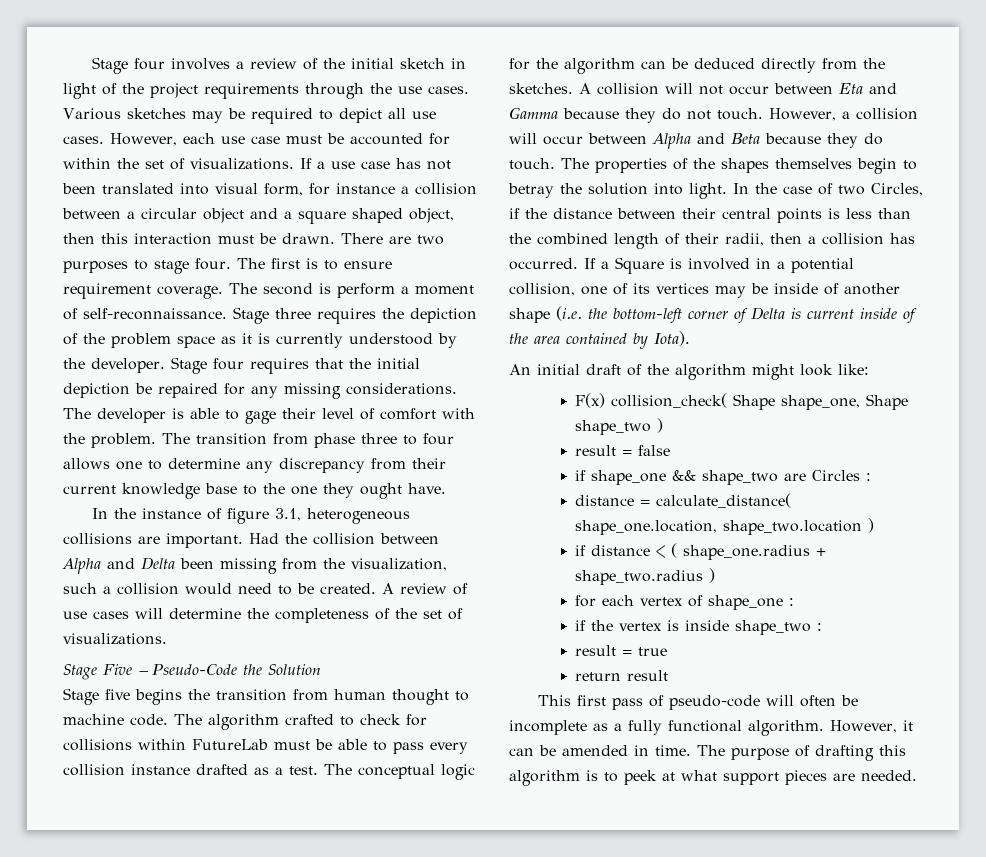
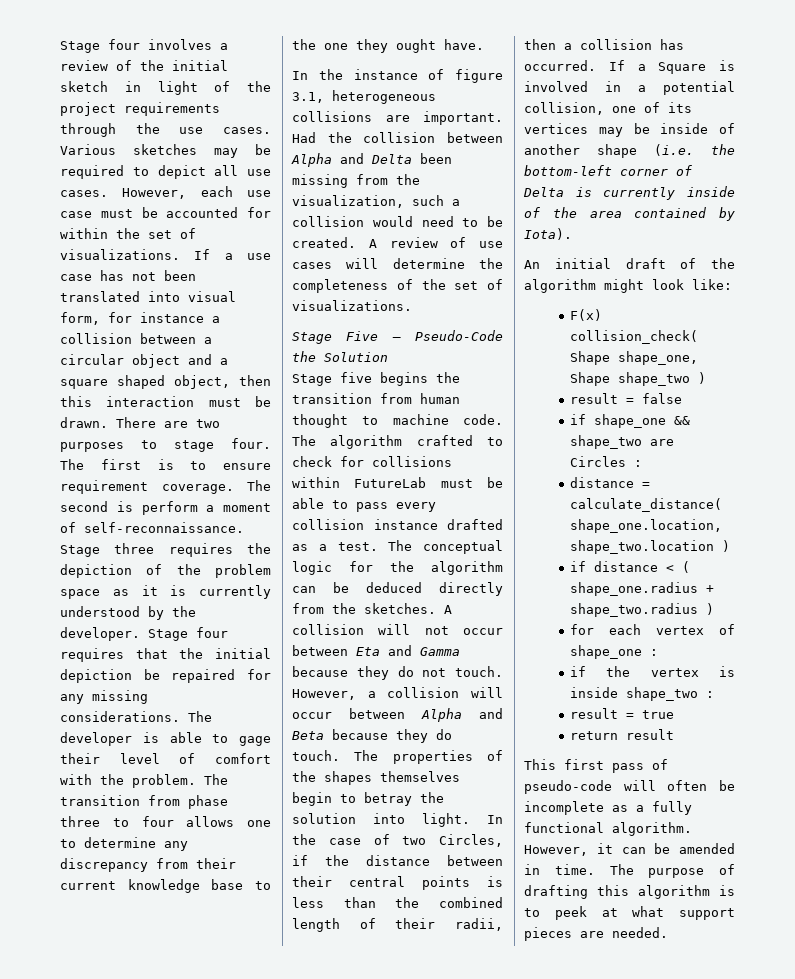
[807,309,854,319] current -> [603,187,676,200] currently

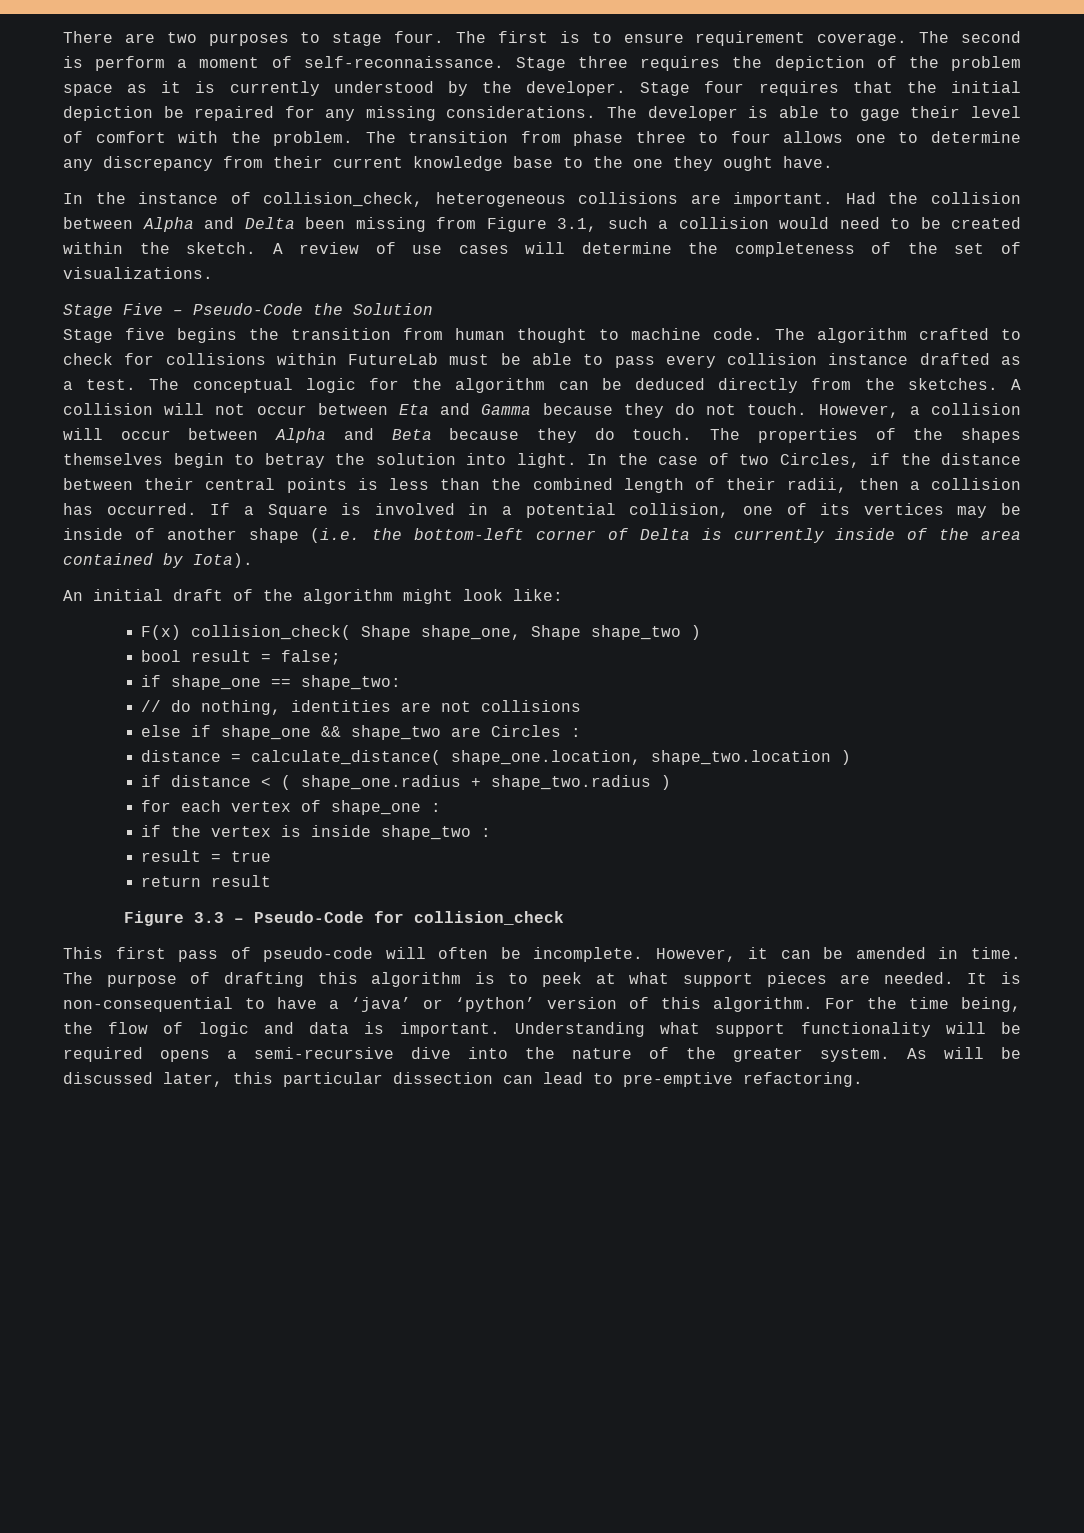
[60,39,228,53] [60,60,228,71] [60,81,271,95] [60,102,220,116] [60,123,271,137] [60,144,271,158] [60,165,271,179] [60,186,271,199] [60,207,271,218] [60,228,196,239] [60,249,271,260] [60,270,196,281] [60,291,236,302] [60,312,220,325] [60,333,212,344] [60,354,228,368] [60,375,271,389] [60,396,271,407] [60,417,108,428] Stage four involves a review of the initial sketch in light of the project requirements through the use cases. Various sketches may be required to depict all use cases. However, each use case must be accounted for within the set of visualizations. If a use case has not been translated into visual form, for instance a collision between a circular object and a square shaped object, then this interaction must be drawn. -> (63, 37) none
[455,69,503,83] [292,92,324,103] figure 3.1, -> [263,192,424,207] collision_check,
[396,174,420,185] [292,195,404,208] the visualization, -> [486,217,597,232] Figure 3.1,
[292,237,356,248] created. -> [951,217,1021,229] [63,242,257,254] created within the sketch.
[570,393,683,404] [570,414,667,428] result = false // if shape_one -> [141,650,342,665] [141,675,402,690] [141,700,582,715] [141,725,312,740] bool result = false; // if shape_one == shape_two: // // do nothing, identities are not collisions // else if shape_one
(675, 734) none -> [123,911,564,926] // Figure 3.3 – Pseudo-Code for collision_check
[524,801,692,815] [524,822,692,836] incomplete as a fully functional algorithm. -> [533,947,644,962] incomplete.
(668, 932) none -> [967,972,1021,984] [63,997,1021,1012] [63,1022,1022,1037] [63,1047,1021,1062] [63,1072,863,1087] It is non-consequential to have a ‘java’ or ‘python’ version of this algorithm. For the time being, the flow of logic and data is important. Understanding what support functionality will be required opens a semi-recursive dive into the nature of the greater system. As will be discussed later, this particular dissection can lead to pre-emptive refactoring.

